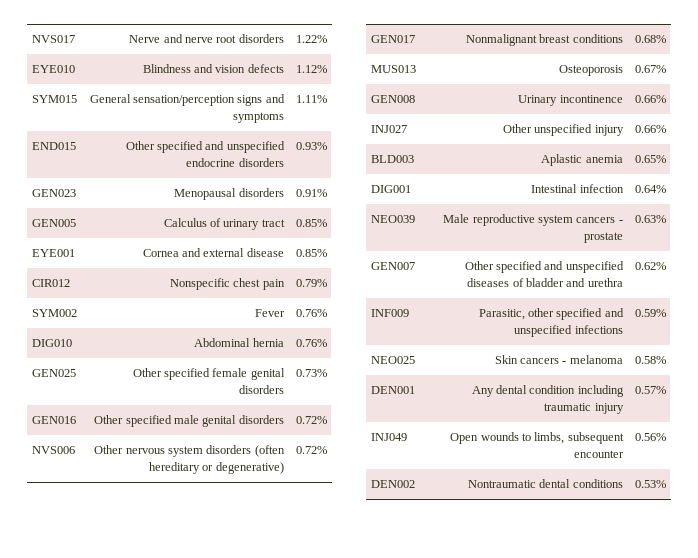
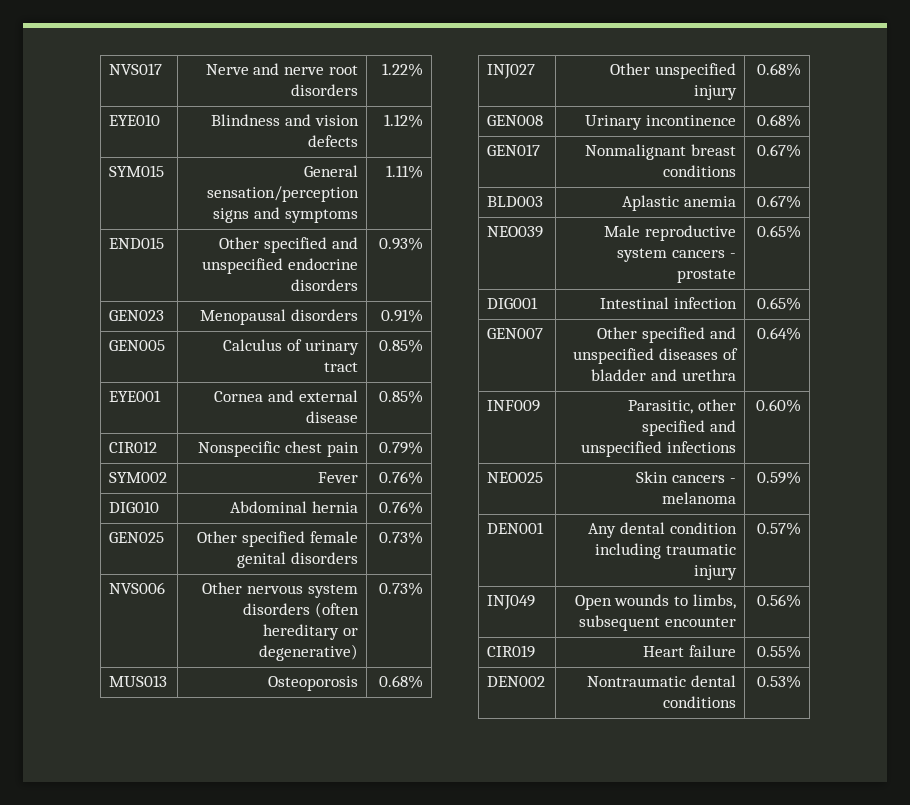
[32,416,77,424] [94,415,284,427] [295,416,327,424] // GEN016 | Other specified male genital disorders | 0.72% -> (423, 538) none
[295,446,327,454] [371,35,416,43] [466,34,623,46] [634,35,666,43] [371,65,417,73] [558,65,623,76] [634,65,666,73] [371,95,416,103] [518,95,623,106] [634,95,666,103] [371,125,408,133] [503,124,624,136] [634,125,666,133] [371,155,415,163] [541,154,623,166] [634,155,666,163] [371,185,412,193] [531,184,624,193] [634,185,666,193] 0.72% // GEN017 | Nonmalignant breast conditions | 0.68% // MUS013 | Osteoporosis | 0.67% // GEN008 | Urinary incontinence | 0.66% // INJ027 | Other unspecified injury | 0.66% // BLD003 | Aplastic anemia | 0.65% // DIG001 | Intestinal infection | 0.64% -> [378,582,423,596] [109,675,168,687] [267,676,358,691] [378,675,423,689] [487,64,536,79] [609,63,736,79] [693,85,737,100] [756,63,801,77] [487,115,544,126] [584,115,736,130] [756,114,801,128] [487,144,541,156] [584,144,736,160] [662,165,736,177] [756,144,801,158] [487,196,544,207] [621,195,736,211] [756,195,801,209] 0.73% // MUS013 | Osteoporosis | 0.68% // INJ027 | Other unspecified injury | 0.68% // GEN008 | Urinary incontinence | 0.68% // GEN017 | Nonmalignant breast conditions | 0.67% // BLD003 | Aplastic anemia | 0.67%
[634,215,666,223] 0.63% -> [756,225,801,239] [487,297,539,309] [599,297,737,309] [756,297,801,311] 0.65% // DIG001 | Intestinal infection | 0.65%
[634,262,666,270] 0.62% -> [756,327,801,341] 0.64%
[634,309,666,317] 0.59% -> [755,399,801,413] 0.60%
[634,356,666,364] 0.58% -> [756,471,801,485] 0.59%
(666, 437) none -> [487,645,536,658] [642,645,736,657] [756,645,801,659] // CIR019 | Heart failure | 0.55%

